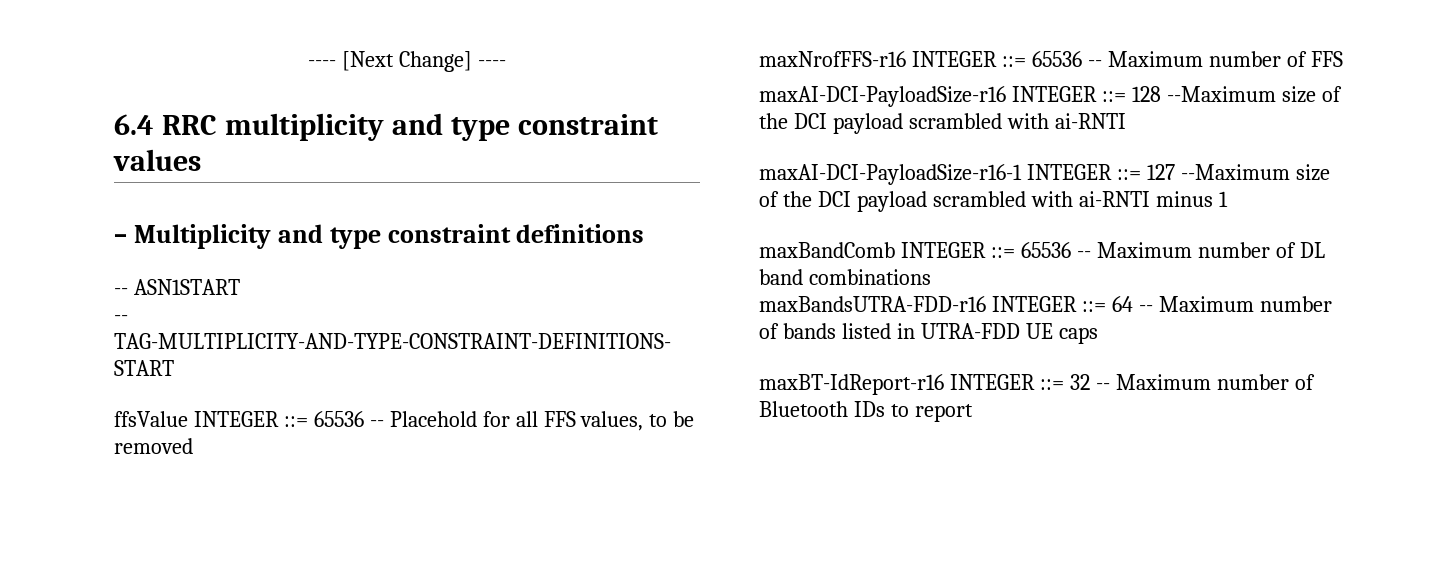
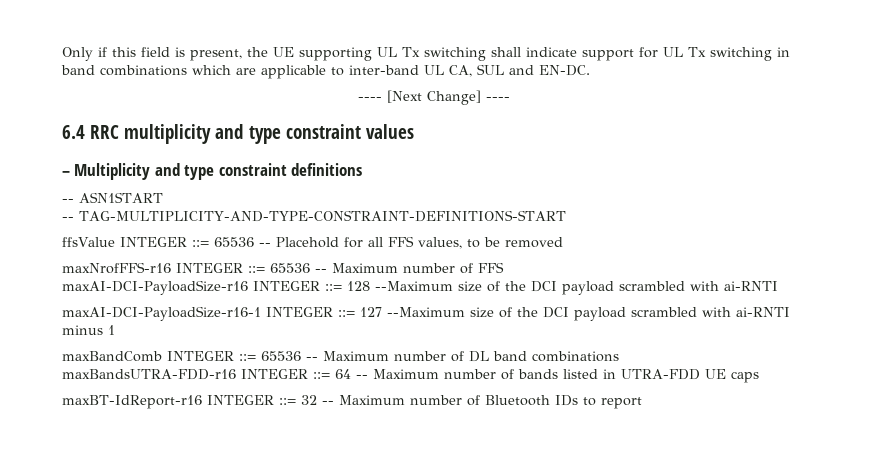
(308, 63) none -> [62,47,790,61] [61,64,590,79] Only if this field is present, the UE supporting UL Tx switching shall indicate support for UL Tx switching in band combinations which are applicable to inter-band UL CA, SUL and EN-DC. //

